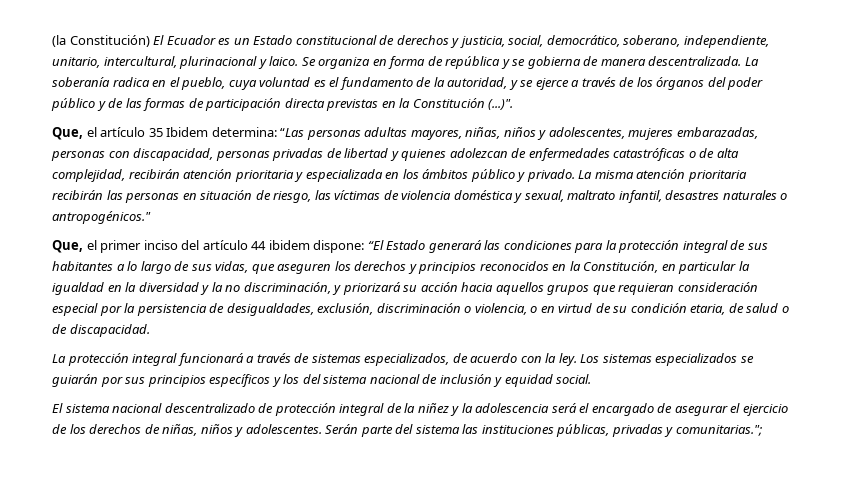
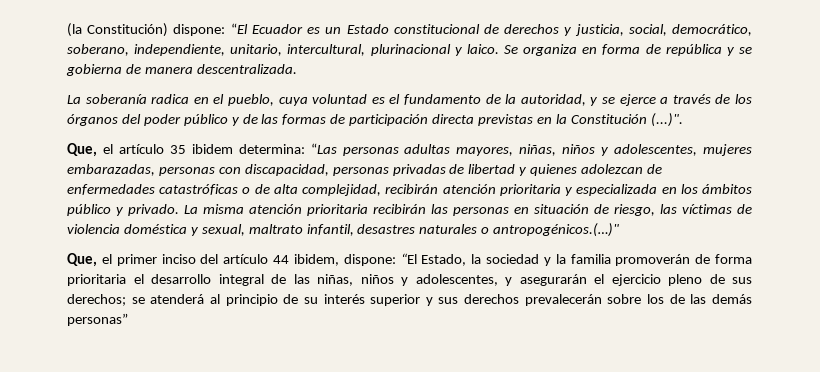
[153,35,165,45] El -> [173,23,248,36] dispone: “El
(742, 61) none -> (297, 69) //
[166,127,209,137] Ibidem -> [191,144,233,154] ibidem
[52,211,151,224] antropogénicos." -> [493,223,620,237] antropogénicos.(…)"
[268,240,768,253] [52,261,750,274] [52,282,758,295] [52,303,789,316] [52,324,150,337] [52,353,754,366] [52,374,592,387] [52,403,788,416] [52,424,762,437] ibidem dispone: “El Estado generará las condiciones para la protección integral de sus habitantes a lo largo de sus vidas, que aseguren los derechos y principios reconocidos en la Constitución, en particular la igualdad en la diversidad y la no discriminación, y priorizará su acción hacia aquellos grupos que requieran consideración especial por la persistencia de desigualdades, exclusión, discriminación o violencia, o en virtud de su condición etaria, de salud o de discapacidad. // La protección integral funcionará a través de sistemas especializados, de acuerdo con la ley. Los sistemas especializados se guiarán por sus principios específicos y los del sistema nacional de inclusión y equidad social. // El sistema nacional descentralizado de protección integral de la niñez y la adolescencia será el encargado de asegurar el ejercicio de los derechos de niñas, niños y adolescentes. Serán parte del sistema las instituciones públicas, privadas y comunitarias."; -> [293,253,752,266] [67,274,752,286] [67,294,752,306] [67,313,128,326] ibidem, dispone: “El Estado, la sociedad y la familia promoverán de forma prioritaria el desarrollo integral de las niñas, niños y adolescentes, y asegurarán el ejercicio pleno de sus derechos; se atenderá al principio de su interés superior y sus derechos prevalecerán sobre los de las demás personas”

